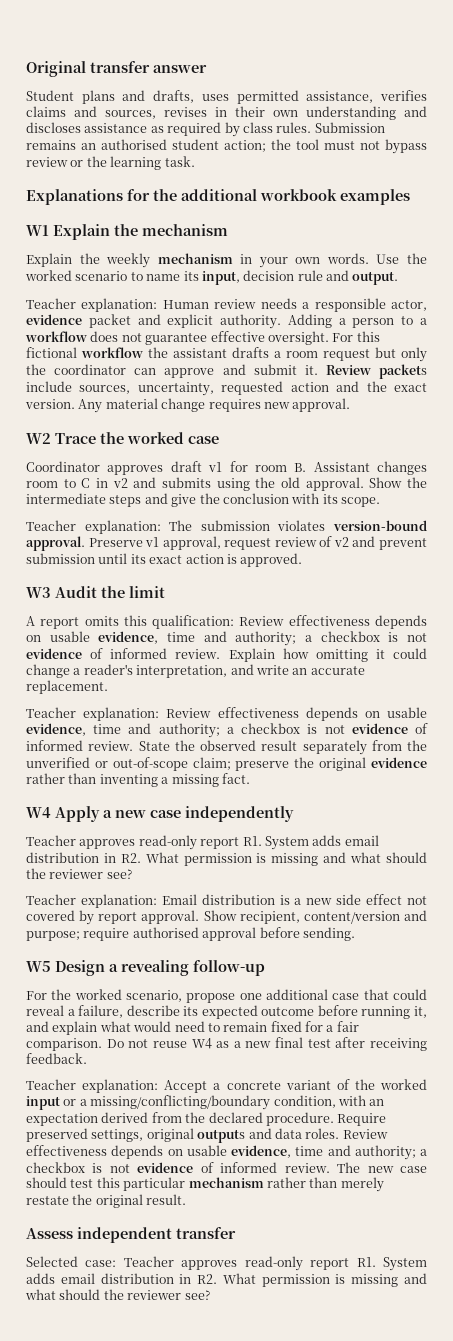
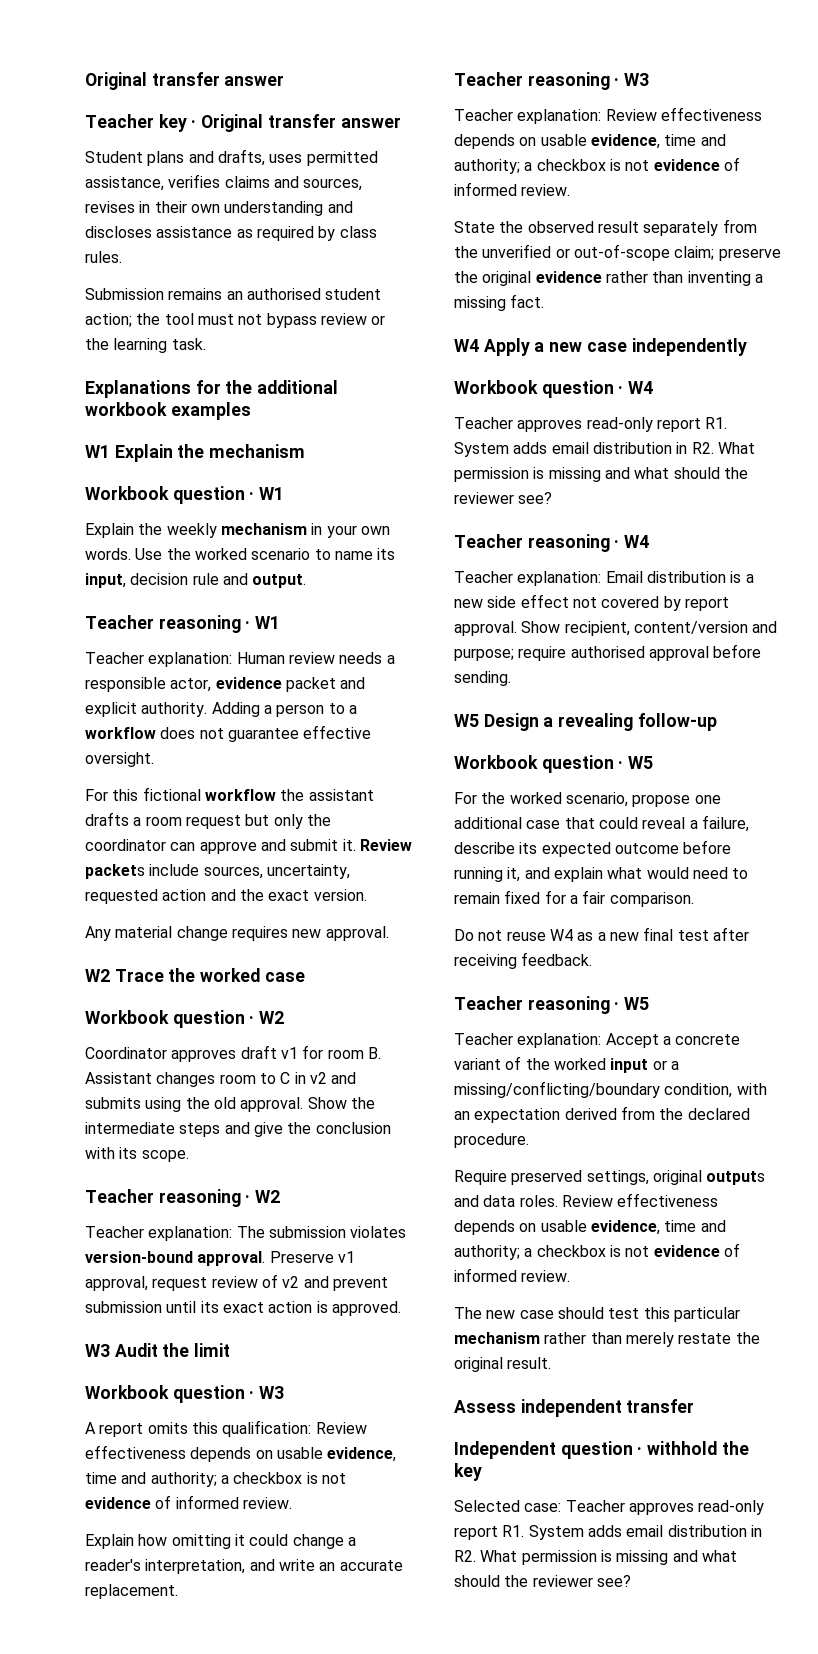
[26,61,207,77] Original transfer answer -> [85,72,285,90] [85,114,401,132] Original transfer answer // Teacher key · Original transfer answer
(312, 127) none -> (122, 257) //
(228, 230) none -> [85,486,285,504] // Workbook question · W1
(399, 278) none -> [85,615,281,633] // Teacher reasoning · W1
(329, 338) none -> (154, 759) //
(75, 404) none -> (367, 895) //
(219, 440) none -> [85,1010,285,1028] // Workbook question · W2
(380, 502) none -> [85,1189,281,1207] // Teacher reasoning · W2
(165, 592) none -> [85,1385,285,1403] // Workbook question · W3
(221, 654) none -> (292, 1503) //
(108, 687) none -> [454,72,650,90] // Teacher reasoning · W3
(134, 746) none -> (571, 190) //
(294, 814) none -> [454,380,654,398] // Workbook question · W4
(132, 874) none -> [454,534,650,552] // Teacher reasoning · W4
(265, 968) none -> [454,755,654,773] // Workbook question · W5
(102, 1044) none -> (694, 899) //
(87, 1058) none -> [454,996,650,1014] // Teacher reasoning · W5
(334, 1119) none -> (529, 1140) //
(330, 1168) none -> (571, 1276) //
(236, 1233) none -> [454,1441,749,1459] [454,1463,482,1481] // Independent question · withhold the key

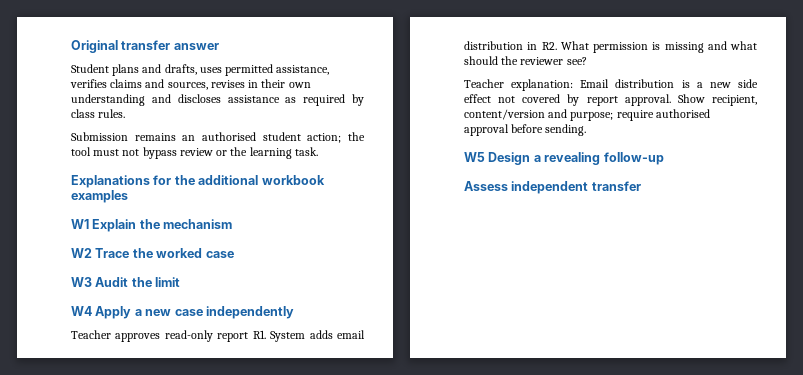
[85,72,285,90] [85,114,401,132] Original transfer answer // Teacher key · Original transfer answer -> [71,40,219,53] Original transfer answer
[85,486,285,504] [85,523,390,538] [85,548,396,560] [85,573,307,588] [85,615,281,633] [85,652,395,667] [85,677,366,692] [85,702,357,717] [85,725,372,742] [85,752,154,767] [85,787,374,801] [85,812,331,829] [85,839,412,854] [85,864,350,879] [85,889,367,904] [85,926,389,941] // Workbook question · W1 // Explain the weekly mechanism in your own words. Use the worked scenario to name its input, decision rule and output. // Teacher reasoning · W1 // Teacher explanation: Human review needs a responsible actor, evidence packet and explicit authority. Adding a person to a workflow does not guarantee effective oversight. // For this fictional workflow the assistant drafts a room request but only the coordinator can approve and submit it. Review packets include sources, uncertainty, requested action and the exact version. // Any material change requires new approval. -> (233, 224) none
[85,1010,285,1028] [85,1045,381,1062] [85,1072,357,1087] [85,1097,375,1112] [85,1122,391,1137] [85,1147,189,1162] [85,1189,281,1207] [85,1226,407,1241] [85,1251,355,1266] [85,1274,388,1291] [85,1301,401,1316] [85,1343,231,1357] [85,1385,285,1403] [85,1420,367,1437] [85,1445,397,1462] [85,1472,346,1487] [85,1495,292,1509] [85,1534,356,1549] [85,1559,403,1574] [85,1584,178,1599] [454,72,650,90] [454,107,762,124] [454,134,726,149] [454,157,740,174] [454,182,571,196] [454,219,757,236] [454,244,781,261] [454,271,763,286] [454,294,545,311] Workbook question · W2 // Coordinator approves draft v1 for room B. Assistant changes room to C in v2 and submits using the old approval. Show the intermediate steps and give the conclusion with its scope. // Teacher reasoning · W2 // Teacher explanation: The submission violates version-bound approval. Preserve v1 approval, request review of v2 and prevent submission until its exact action is approved. // W3 Audit the limit // Workbook question · W3 // A report omits this qualification: Review effectiveness depends on usable evidence, time and authority; a checkbox is not evidence of informed review. // Explain how omitting it could change a reader's interpretation, and write an accurate replacement. // Teacher reasoning · W3 // Teacher explanation: Review effectiveness depends on usable evidence, time and authority; a checkbox is not evidence of informed review. // State the observed result separately from the unverified or out-of-scope claim; preserve the original evidence rather than inventing a missing fact. -> [71,277,181,287] W3 Audit the limit
[454,380,654,398] // Workbook question · W4 -> (294, 312) none
[454,534,650,552] // Teacher reasoning · W4 -> (587, 61) none
[454,755,654,773] [454,792,721,807] [454,815,749,832] [454,840,732,857] [454,867,749,882] [454,890,694,907] [454,927,749,941] [454,952,593,969] [454,996,650,1014] [454,1033,741,1048] [454,1056,679,1073] [454,1081,767,1098] [454,1106,750,1123] [454,1133,529,1148] [454,1170,766,1185] [454,1193,719,1207] [454,1220,726,1235] [454,1243,740,1260] [454,1268,571,1282] [454,1307,740,1322] [454,1332,760,1347] [454,1357,552,1372] [454,1399,695,1417] [454,1441,749,1459] [454,1463,482,1481] [454,1500,765,1515] [454,1525,762,1540] [454,1550,737,1565] [454,1575,631,1587] Workbook question · W5 // For the worked scenario, propose one additional case that could reveal a failure, describe its expected outcome before running it, and explain what would need to remain fixed for a fair comparison. // Do not reuse W4 as a new final test after receiving feedback. // Teacher reasoning · W5 // Teacher explanation: Accept a concrete variant of the worked input or a missing/conflicting/boundary condition, with an expectation derived from the declared procedure. // Require preserved settings, original outputs and data roles. Review effectiveness depends on usable evidence, time and authority; a checkbox is not evidence of informed review. // The new case should test this particular mechanism rather than merely restate the original result. // Assess independent transfer // Independent question · withhold the key // Selected case: Teacher approves read-only report R1. System adds email distribution in R2. What permission is missing and what should the reviewer see? -> [464,181,641,194] Assess independent transfer

